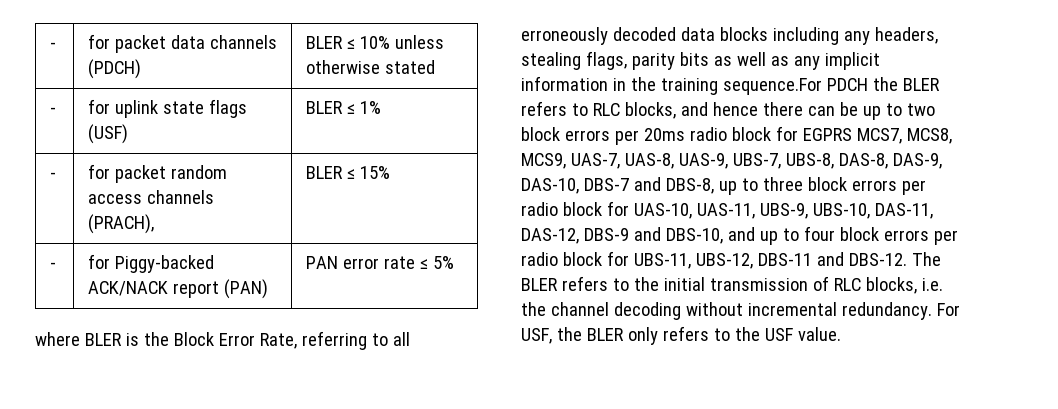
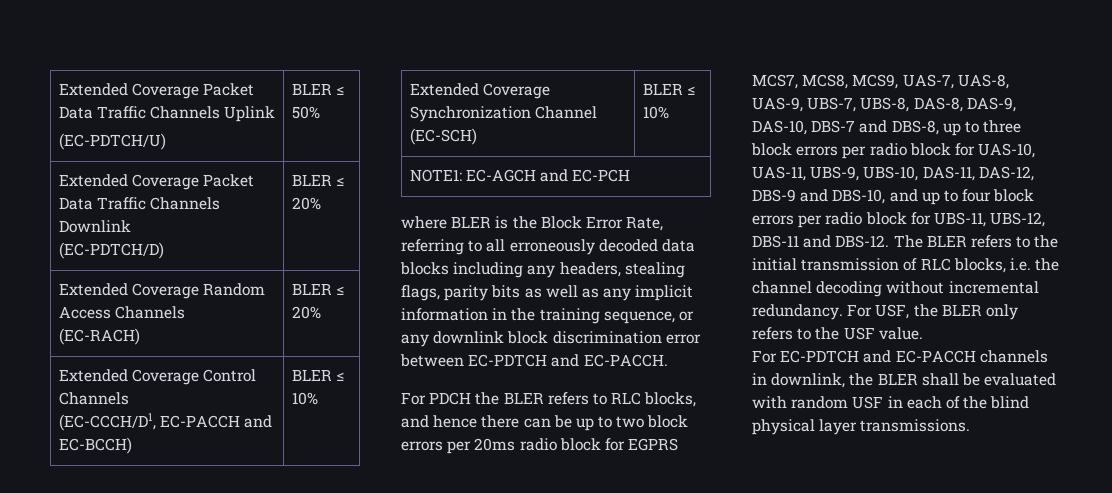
[49,42,56,49] [87,34,277,53] [87,59,141,79] [305,35,444,49] [305,60,435,74] [49,107,56,114] [87,99,247,118] [87,124,128,144] [305,101,381,114] [49,172,56,179] [87,164,227,183] [87,190,214,204] [87,214,154,234] [305,166,390,179] [49,262,56,269] [87,254,214,273] [87,279,268,299] [305,256,454,269] - | for packet data channels (PDCH) | BLER ≤ 10% unless otherwise stated // - | for uplink state flags (USF) | BLER ≤ 1% // - | for packet random access channels (PRACH), | BLER ≤ 15% // - | for Piggy-backed ACK/NACK report (PAN) | PAN error rate ≤ 5% -> [58,83,254,99] [58,106,276,122] [58,133,166,150] [291,83,344,95] [291,106,320,119] [58,174,254,190] [58,197,220,210] [58,220,131,233] [58,242,164,259] [291,174,344,186] [291,197,321,210] [58,283,265,299] [58,306,185,319] [58,328,140,345] [291,283,344,295] [291,306,321,319] [58,369,256,385] [58,392,129,405] [58,413,272,431] [58,437,132,454] [291,369,344,381] [291,392,318,405] [409,83,550,99] [409,106,597,122] [409,128,477,145] [642,83,695,95] [642,106,669,119] [409,169,631,182] Extended Coverage Packet Data Traffic Channels Uplink // (EC-PDTCH/U) | BLER ≤ 50% // Extended Coverage Packet Data Traffic Channels Downlink // (EC-PDTCH/D) | BLER ≤ 20% // Extended Coverage Random Access Channels // (EC-RACH) | BLER ≤ 20% // Extended Coverage Control Channels // (EC-CCCH/D1, EC-PACCH and EC-BCCH) | BLER ≤ 10% // Extended Coverage Synchronization Channel (EC-SCH) | BLER ≤ 10% // NOTE1: EC-AGCH and EC-PCH
[722,78,822,95] sequence.For -> [603,311,694,324] [401,331,701,347] [400,354,668,367] [401,392,426,405] sequence, or any downlink block discrimination error between EC-PDTCH and EC-PACCH. // For
(841, 334) none -> [752,350,1048,363] [752,373,1057,388] [752,396,1030,409] [752,419,971,435] // For EC-PDTCH and EC-PACCH channels in downlink, the BLER shall be evaluated with random USF in each of the blind physical layer transmissions.

